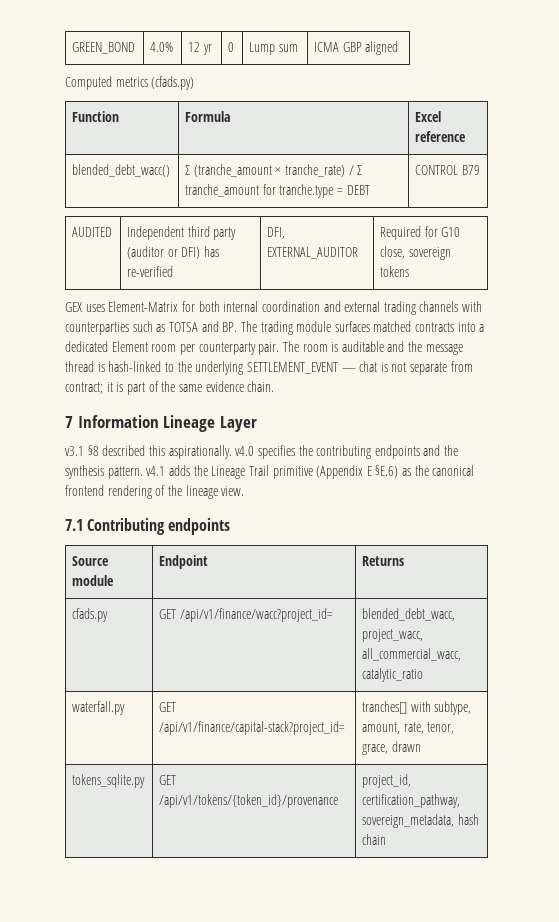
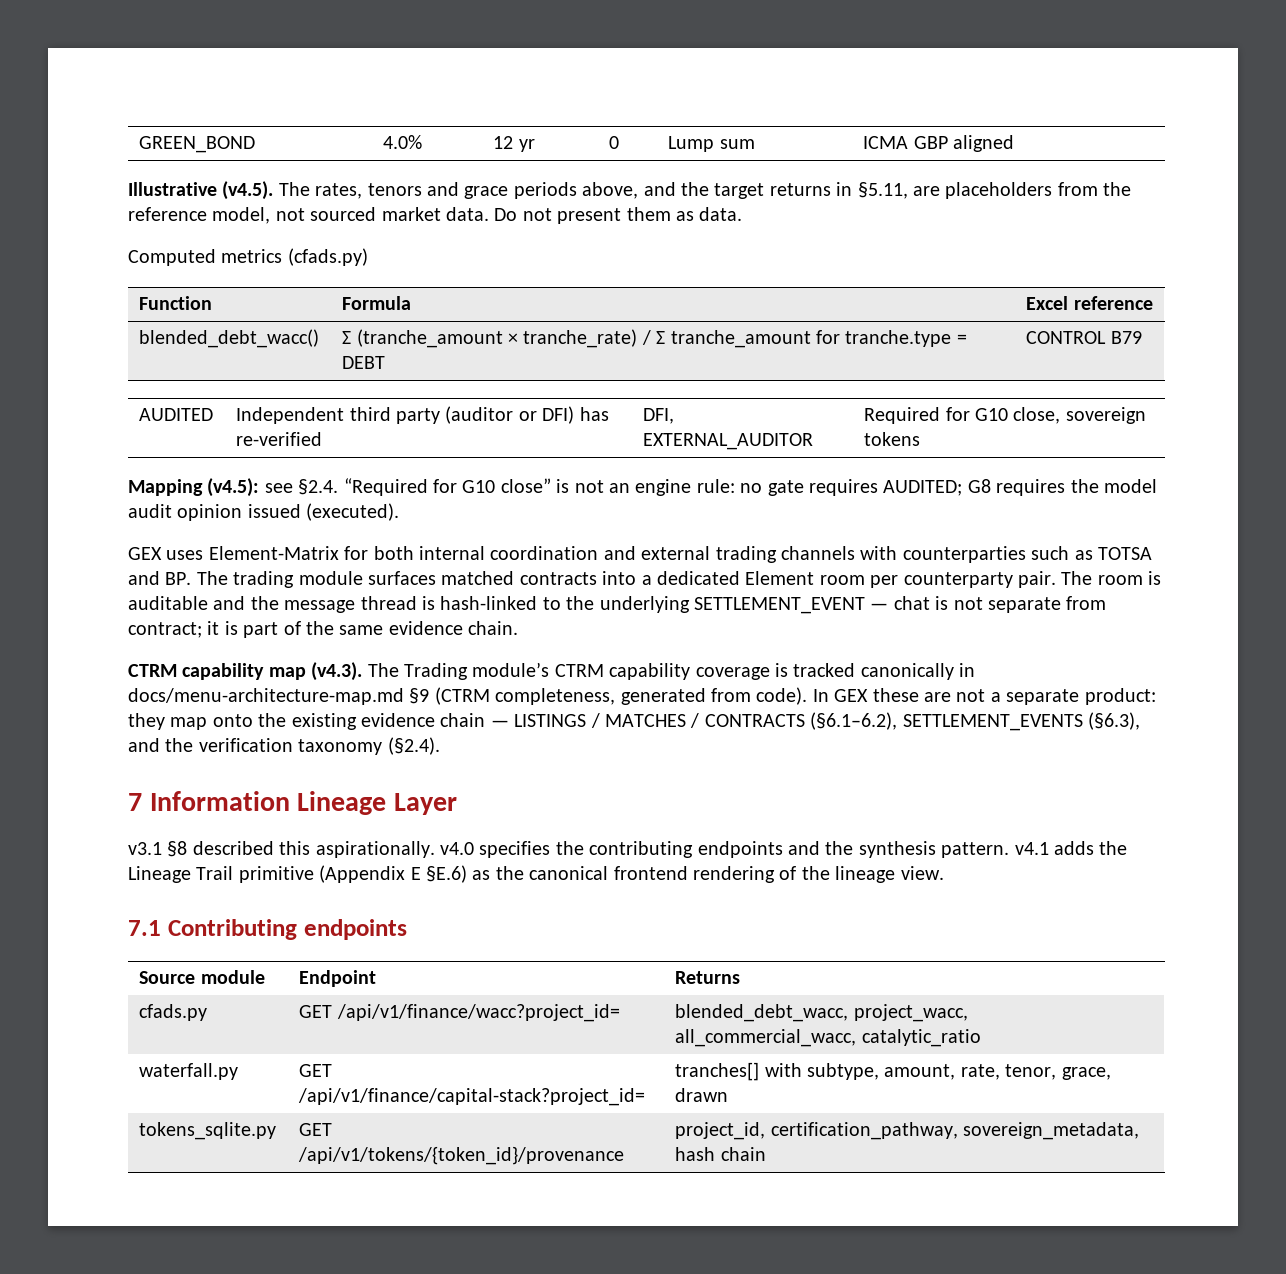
(399, 48) none -> [128,181,1132,200] [128,207,743,224] // Illustrative (v4.5). The rates, tenors and grace periods above, and the target returns in §5.11, are placeholders from the reference model, not sourced market data. Do not present them as data.
(410, 271) none -> [128,478,1157,497] [128,503,400,521] // Mapping (v4.5): see §2.4. “Required for G10 close” is not an engine rule: no gate requires AUDITED; G8 requires the model audit opinion issued (executed).
(275, 386) none -> [128,662,976,681] [128,687,1156,705] [128,712,1140,731] [128,737,440,755] // CTRM capability map (v4.3). The Trading module’s CTRM capability coverage is tracked canonically in docs/menu-architecture-map.md §9 (CTRM completeness, generated from code). In GEX these are not a separate product: they map onto the existing evidence chain — LISTINGS / MATCHES / CONTRACTS (§6.1–6.2), SETTLEMENT_EVENTS (§6.3), and the verification taxonomy (§2.4).

